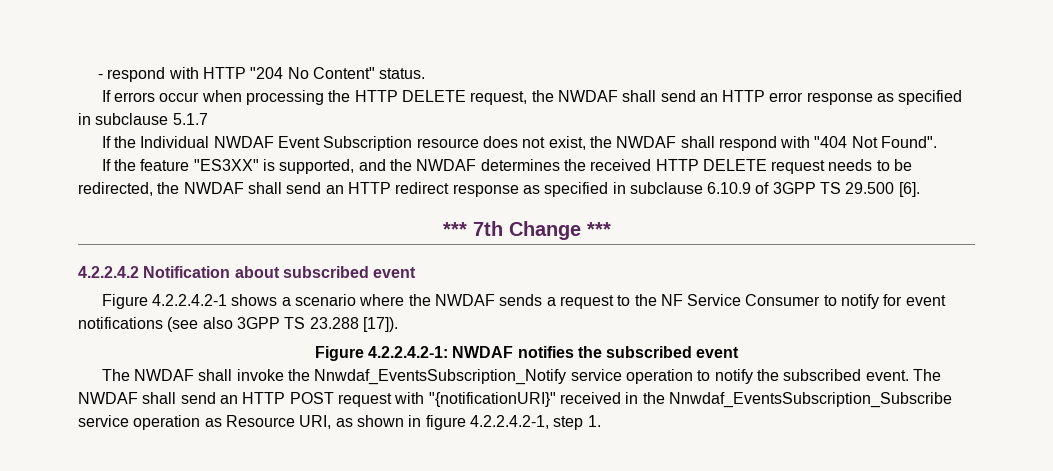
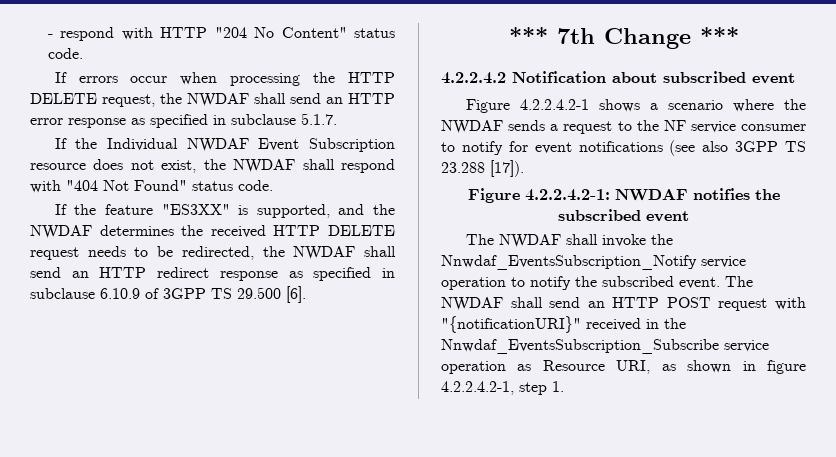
[379,68,426,79] status. -> [354,28,395,38] [47,48,83,59] status code.
[172,113,208,125] 5.1.7 -> [301,113,337,125] 5.1.7.
[881,136,938,148] Found". -> [134,180,273,191] Found" status code.
[687,294,821,306] Service Consumer -> [690,121,806,133] service consumer

